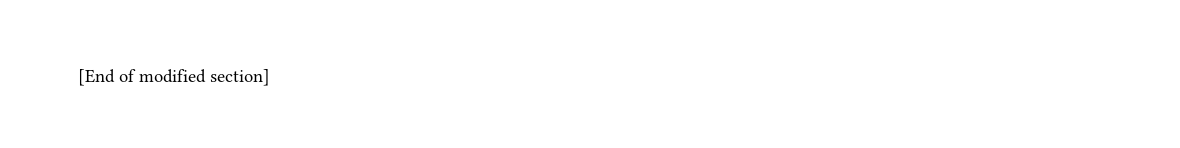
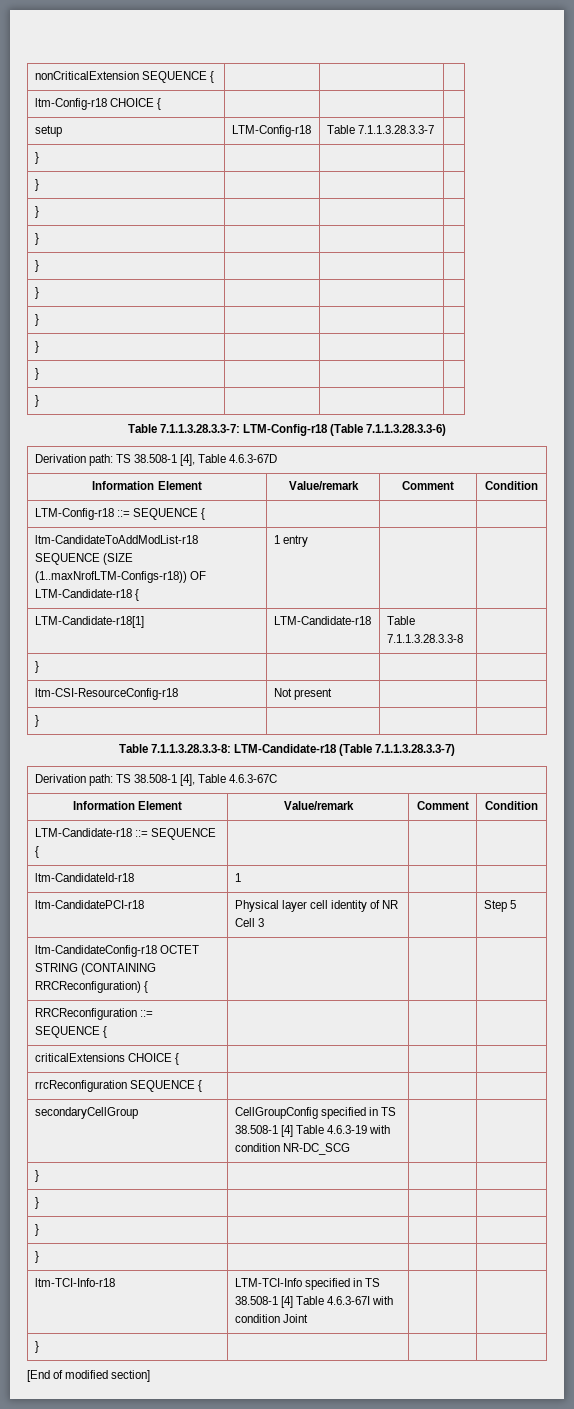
(78, 77) none -> [34,71,214,83] [34,98,161,110] [34,125,62,137] [231,125,311,137] [326,125,434,134] [34,152,39,164] [34,179,39,191] [34,206,39,218] [34,233,39,245] [34,260,39,272] [34,287,39,299] [34,314,39,326] [34,341,39,353] [34,368,39,380] [34,395,39,407] [127,424,447,436] [34,454,278,466] [92,481,202,490] [288,481,359,490] [402,481,454,490] [485,481,538,490] [34,508,205,520] [34,535,198,544] [34,553,133,565] [34,571,206,583] [34,589,139,601] [273,535,308,547] [34,616,144,628] [273,616,371,625] [386,616,415,625] [386,634,463,643] [34,661,39,673] [34,688,178,700] [273,688,332,700] [34,715,39,727] [118,744,456,756] [34,774,278,786] [72,801,183,810] [283,801,354,810] [416,801,469,810] [485,801,538,810] [34,828,216,840] [34,846,39,858] [34,873,134,882] [234,873,241,882] [34,900,144,909] [234,900,399,912] [234,918,264,927] [483,900,516,912] [34,945,199,957] [34,963,156,975] [34,981,148,993] [34,1008,153,1020] [34,1026,107,1038] [34,1053,179,1065] [34,1080,202,1092] [34,1107,138,1119] [234,1107,396,1119] [234,1125,391,1137] [234,1143,350,1155] [34,1170,39,1182] [34,1197,39,1209] [34,1224,39,1236] [34,1251,39,1263] [34,1278,115,1287] [234,1278,380,1290] [234,1296,394,1308] [234,1314,308,1323] [34,1341,39,1353] nonCriticalExtension SEQUENCE { | | | // ltm-Config-r18 CHOICE { | | | // setup | LTM-Config-r18 | Table 7.1.1.3.28.3.3-7 | // } | | | // } | | | // } | | | // } | | | // } | | | // } | | | // } | | | // } | | | // } | | | // } | | | // Table 7.1.1.3.28.3.3-7: LTM-Config-r18 (Table 7.1.1.3.28.3.3-6) // Derivation path: TS 38.508-1 [4], Table 4.6.3-67D // Information Element | Value/remark | Comment | Condition // LTM-Config-r18 ::= SEQUENCE { | | | // ltm-CandidateToAddModList-r18 SEQUENCE (SIZE (1..maxNrofLTM-Configs-r18)) OF LTM-Candidate-r18 { | 1 entry | | // LTM-Candidate-r18[1] | LTM-Candidate-r18 | Table 7.1.1.3.28.3.3-8 | // } | | | // ltm-CSI-ResourceConfig-r18 | Not present | | // } | | | // Table 7.1.1.3.28.3.3-8: LTM-Candidate-r18 (Table 7.1.1.3.28.3.3-7) // Derivation path: TS 38.508-1 [4], Table 4.6.3-67C // Information Element | Value/remark | Comment | Condition // LTM-Candidate-r18 ::= SEQUENCE { | | | // ltm-CandidateId-r18 | 1 | | // ltm-CandidatePCI-r18 | Physical layer cell identity of NR Cell 3 | | Step 5 // ltm-CandidateConfig-r18 OCTET STRING (CONTAINING RRCReconfiguration) { | | | // RRCReconfiguration ::= SEQUENCE { | | | // criticalExtensions CHOICE { | | | // rrcReconfiguration SEQUENCE { | | | // secondaryCellGroup | CellGroupConfig specified in TS 38.508-1 [4] Table 4.6.3-19 with condition NR-DC_SCG | | // } | | | // } | | | // } | | | // } | | | // ltm-TCI-Info-r18 | LTM-TCI-Info specified in TS 38.508-1 [4] Table 4.6.3-67I with condition Joint | | // } | | | //

